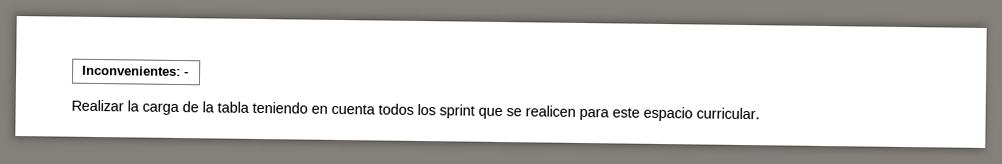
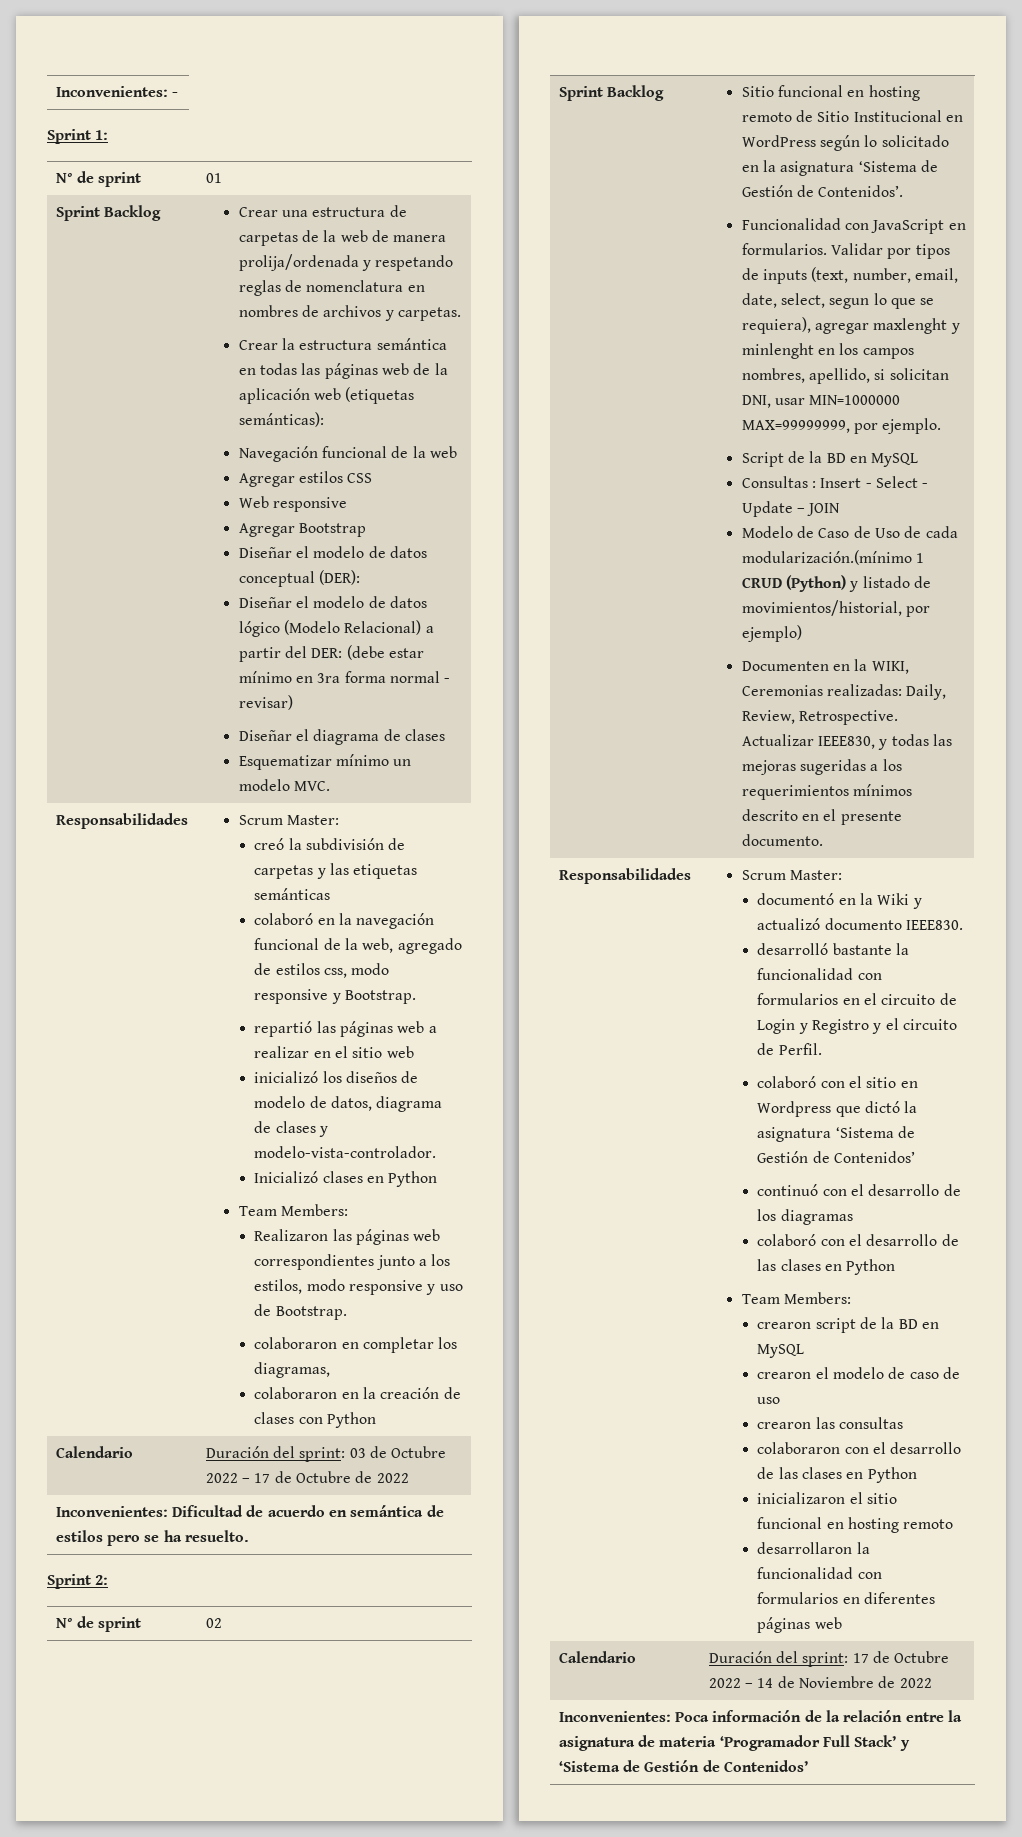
[71,99,760,122] Realizar la carga de la tabla teniendo en cuenta todos los sprint que se realicen para este espacio curricular. -> [47,129,109,144] [55,171,142,187] [205,173,222,183] [55,205,161,221] [238,205,407,217] [238,230,447,246] [238,254,454,271] [238,280,425,296] [238,305,462,321] [238,338,447,350] [238,363,448,379] [238,387,415,404] [238,412,324,427] [238,446,458,462] [238,471,373,487] [238,496,348,512] [238,523,367,537] [238,546,428,558] [238,570,361,587] [238,596,428,608] [238,620,434,637] [238,645,425,662] [238,671,451,683] [238,695,293,710] [238,729,446,745] [238,754,412,770] [238,779,331,791] [55,813,188,829] [238,815,340,825] [254,838,406,850] [254,863,418,879] [254,888,331,900] [254,913,435,929] [254,938,462,954] [254,963,390,978] [254,989,417,1004] [254,1021,437,1037] [254,1046,414,1058] [254,1071,419,1083] [254,1096,443,1112] [254,1121,329,1137] [254,1146,437,1158] [254,1171,438,1187] [238,1204,349,1216] [254,1229,441,1245] [254,1254,451,1270] [254,1279,463,1295] [254,1304,347,1320] [254,1337,458,1353] [254,1362,331,1378] [254,1387,461,1399] [254,1412,377,1428] [55,1446,133,1458] [205,1446,447,1462] [205,1471,409,1483] [55,1505,444,1517] [55,1530,249,1546] [47,1574,109,1589] [55,1616,142,1632] [205,1618,222,1628] [558,85,664,101] [741,85,920,101] [741,110,964,122] [741,135,949,151] [741,160,939,176] [741,185,904,197] [741,218,966,234] [741,243,950,259] [741,267,959,284] [741,293,935,309] [741,317,960,334] [741,343,914,359] [741,368,949,384] [741,395,901,408] [741,418,942,434] [741,451,919,467] [741,476,929,488] [741,501,841,517] [741,526,958,538] [741,550,925,565] [741,575,932,592] [741,600,931,617] [741,625,802,642] [741,659,909,674] [741,684,947,700] [741,710,899,725] [741,734,953,750] [741,759,902,775] [741,784,913,800] [741,809,902,825] [741,834,823,846] [558,868,691,884] [741,870,843,880] [757,893,922,909] [757,918,964,930] [757,943,910,955] [757,968,882,980] [757,993,957,1005] [757,1018,958,1034] [757,1043,822,1055] [757,1076,918,1088] [757,1101,918,1117] [757,1126,916,1142] [757,1151,916,1163] [757,1184,961,1196] [757,1209,853,1225] [757,1234,959,1246] [757,1259,896,1275] [741,1292,852,1304] [757,1317,940,1333] [757,1344,805,1358] [757,1367,961,1379] [757,1397,781,1404] [757,1417,904,1429] [757,1442,962,1454] [757,1467,917,1483] [757,1492,898,1504] [757,1517,954,1533] [757,1542,870,1554] [757,1567,882,1579] [757,1592,936,1604] [757,1617,842,1633] [558,1651,636,1663] [708,1651,950,1667] [708,1676,932,1688] [558,1710,962,1722] [558,1735,910,1751] [558,1760,808,1772] Sprint 1: // N° de sprint | 01 // Sprint Backlog | Crear una estructura de carpetas de la web de manera prolija/ordenada y respetando reglas de nomenclatura en nombres de archivos y carpetas. // Crear la estructura semántica en todas las páginas web de la aplicación web (etiquetas semánticas): // Navegación funcional de la web // Agregar estilos CSS // Web responsive // Agregar Bootstrap // Diseñar el modelo de datos conceptual (DER): // Diseñar el modelo de datos lógico (Modelo Relacional) a partir del DER: (debe estar mínimo en 3ra forma normal - revisar) // Diseñar el diagrama de clases // Esquematizar mínimo un modelo MVC. // Responsabilidades | Scrum Master: // creó la subdivisión de carpetas y las etiquetas semánticas // colaboró en la navegación funcional de la web, agregado de estilos css, modo responsive y Bootstrap. // repartió las páginas web a realizar en el sitio web // inicializó los diseños de modelo de datos, diagrama de clases y modelo-vista-controlador. // Inicializó clases en Python // Team Members: // Realizaron las páginas web correspondientes junto a los estilos, modo responsive y uso de Bootstrap. // colaboraron en completar los diagramas, // colaboraron en la creación de clases con Python // Calendario | Duración del sprint: 03 de Octubre 2022 – 17 de Octubre de 2022 // Inconvenientes: Dificultad de acuerdo en semántica de estilos pero se ha resuelto. // Sprint 2: // N° de sprint | 02 // Sprint Backlog | Sitio funcional en hosting remoto de Sitio Institucional en WordPress según lo solicitado en la asignatura ‘Sistema de Gestión de Contenidos’. // Funcionalidad con JavaScript en formularios. Validar por tipos de inputs (text, number, email, date, select, segun lo que se requiera), agregar maxlenght y minlenght en los campos nombres, apellido, si solicitan DNI, usar MIN=1000000 MAX=99999999, por ejemplo. // Script de la BD en MySQL // Consultas : Insert - Select - Update – JOIN // Modelo de Caso de Uso de cada modularización.(mínimo 1 CRUD (Python) y listado de movimientos/historial, por ejemplo) // Documenten en la WIKI, Ceremonias realizadas: Daily, Review, Retrospective. Actualizar IEEE830, y todas las mejoras sugeridas a los requerimientos mínimos descrito en el presente documento. // Responsabilidades | Scrum Master: // documentó en la Wiki y actualizó documento IEEE830. // desarrolló bastante la funcionalidad con formularios en el circuito de Login y Registro y el circuito de Perfil. // colaboró con el sitio en Wordpress que dictó la asignatura ‘Sistema de Gestión de Contenidos’ // continuó con el desarrollo de los diagramas // colaboró con el desarrollo de las clases en Python // Team Members: // crearon script de la BD en MySQL // crearon el modelo de caso de uso // crearon las consultas // colaboraron con el desarrollo de las clases en Python // inicializaron el sitio funcional en hosting remoto // desarrollaron la funcionalidad con formularios en diferentes páginas web // Calendario | Duración del sprint: 17 de Octubre 2022 – 14 de Noviembre de 2022 // Inconvenientes: Poca información de la relación entre la asignatura de materia ‘Programador Full Stack’ y ‘Sistema de Gestión de Contenidos’

